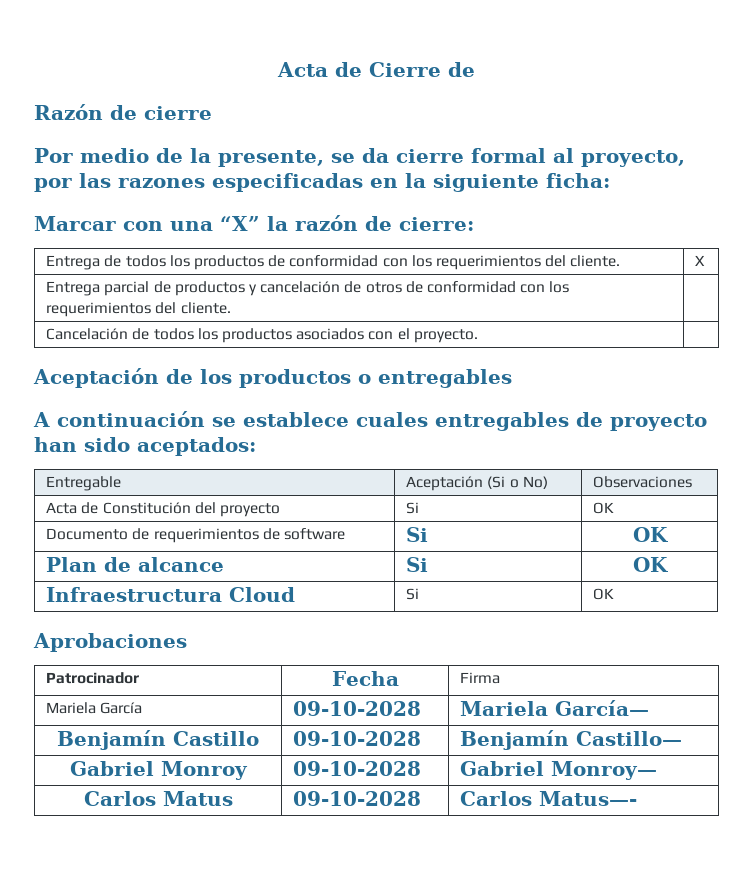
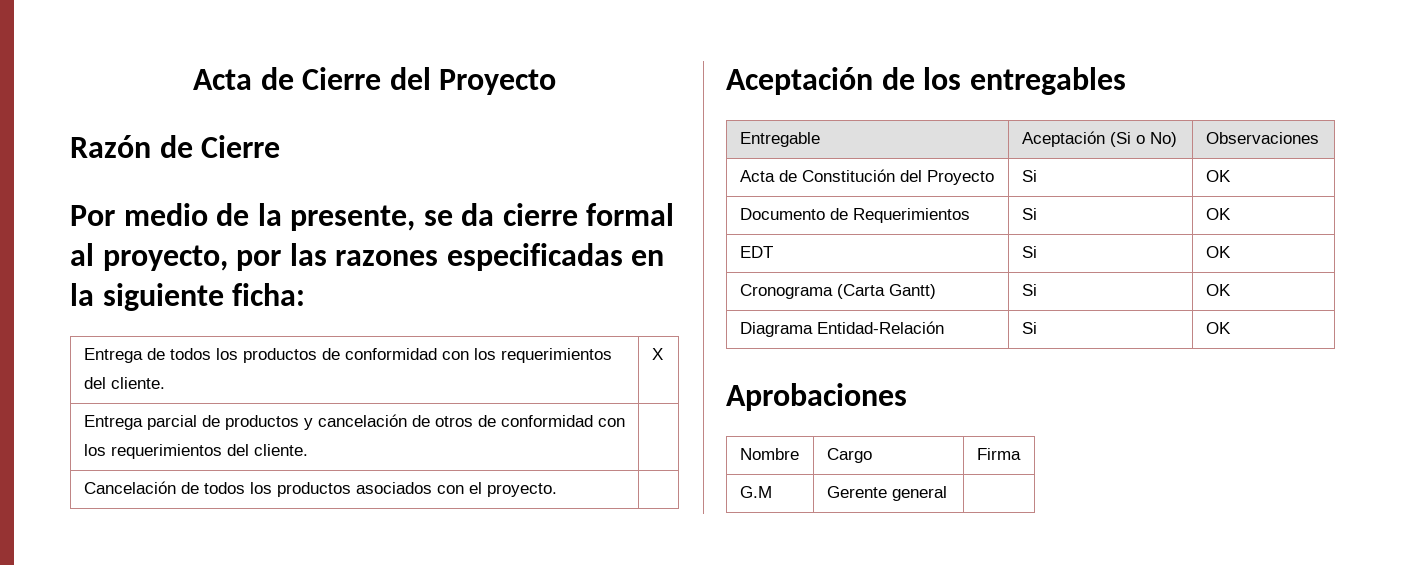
[448,62,475,77] de -> [389,67,557,95] del Proyecto
[144,106,212,120] cierre -> [201,135,281,158] Cierre
[34,215,474,231] // Marcar con una “X” la razón de cierre: -> (306, 294) none
[239,369,512,388] [33,411,707,431] [34,437,256,456] productos o entregables // A continuación se establece cuales entregables de proyecto han sido aceptados: -> [969,67,1126,95] entregables
[219,503,280,517] proyecto -> [926,170,994,185] Proyecto
[153,528,345,543] [406,527,429,542] [632,527,668,542] [46,557,225,572] [406,557,429,572] [632,557,668,572] [46,587,296,602] requerimientos de software | Si | OK // Plan de alcance | Si | OK // Infraestructura Cloud -> [852,208,970,223] [1021,208,1037,220] [1205,208,1231,220] [739,246,773,258] [1021,246,1037,258] [1205,246,1231,258] [739,284,936,299] [1021,284,1037,296] [1205,284,1231,296] [739,321,944,337] Requerimientos | Si | OK // EDT | Si | OK // Cronograma (Carta Gantt) | Si | OK // Diagrama Entidad-Relación
[46,672,140,684] [331,671,399,686] Patrocinador | Fecha -> [739,448,799,460] [826,448,872,463] Nombre | Cargo
[46,702,143,714] [293,701,422,716] [460,700,650,716] [57,730,259,750] [293,731,422,746] [460,730,683,750] [69,761,248,780] [293,761,422,776] [460,761,658,780] [83,791,233,806] [293,791,422,806] [460,791,638,806] Mariela García | 09-10-2028 | Mariela García— // Benjamín Castillo | 09-10-2028 | Benjamín Castillo— // Gabriel Monroy | 09-10-2028 | Gabriel Monroy— // Carlos Matus | 09-10-2028 | Carlos Matus—- -> [739,486,772,498] [826,486,947,501] G.M | Gerente general |

